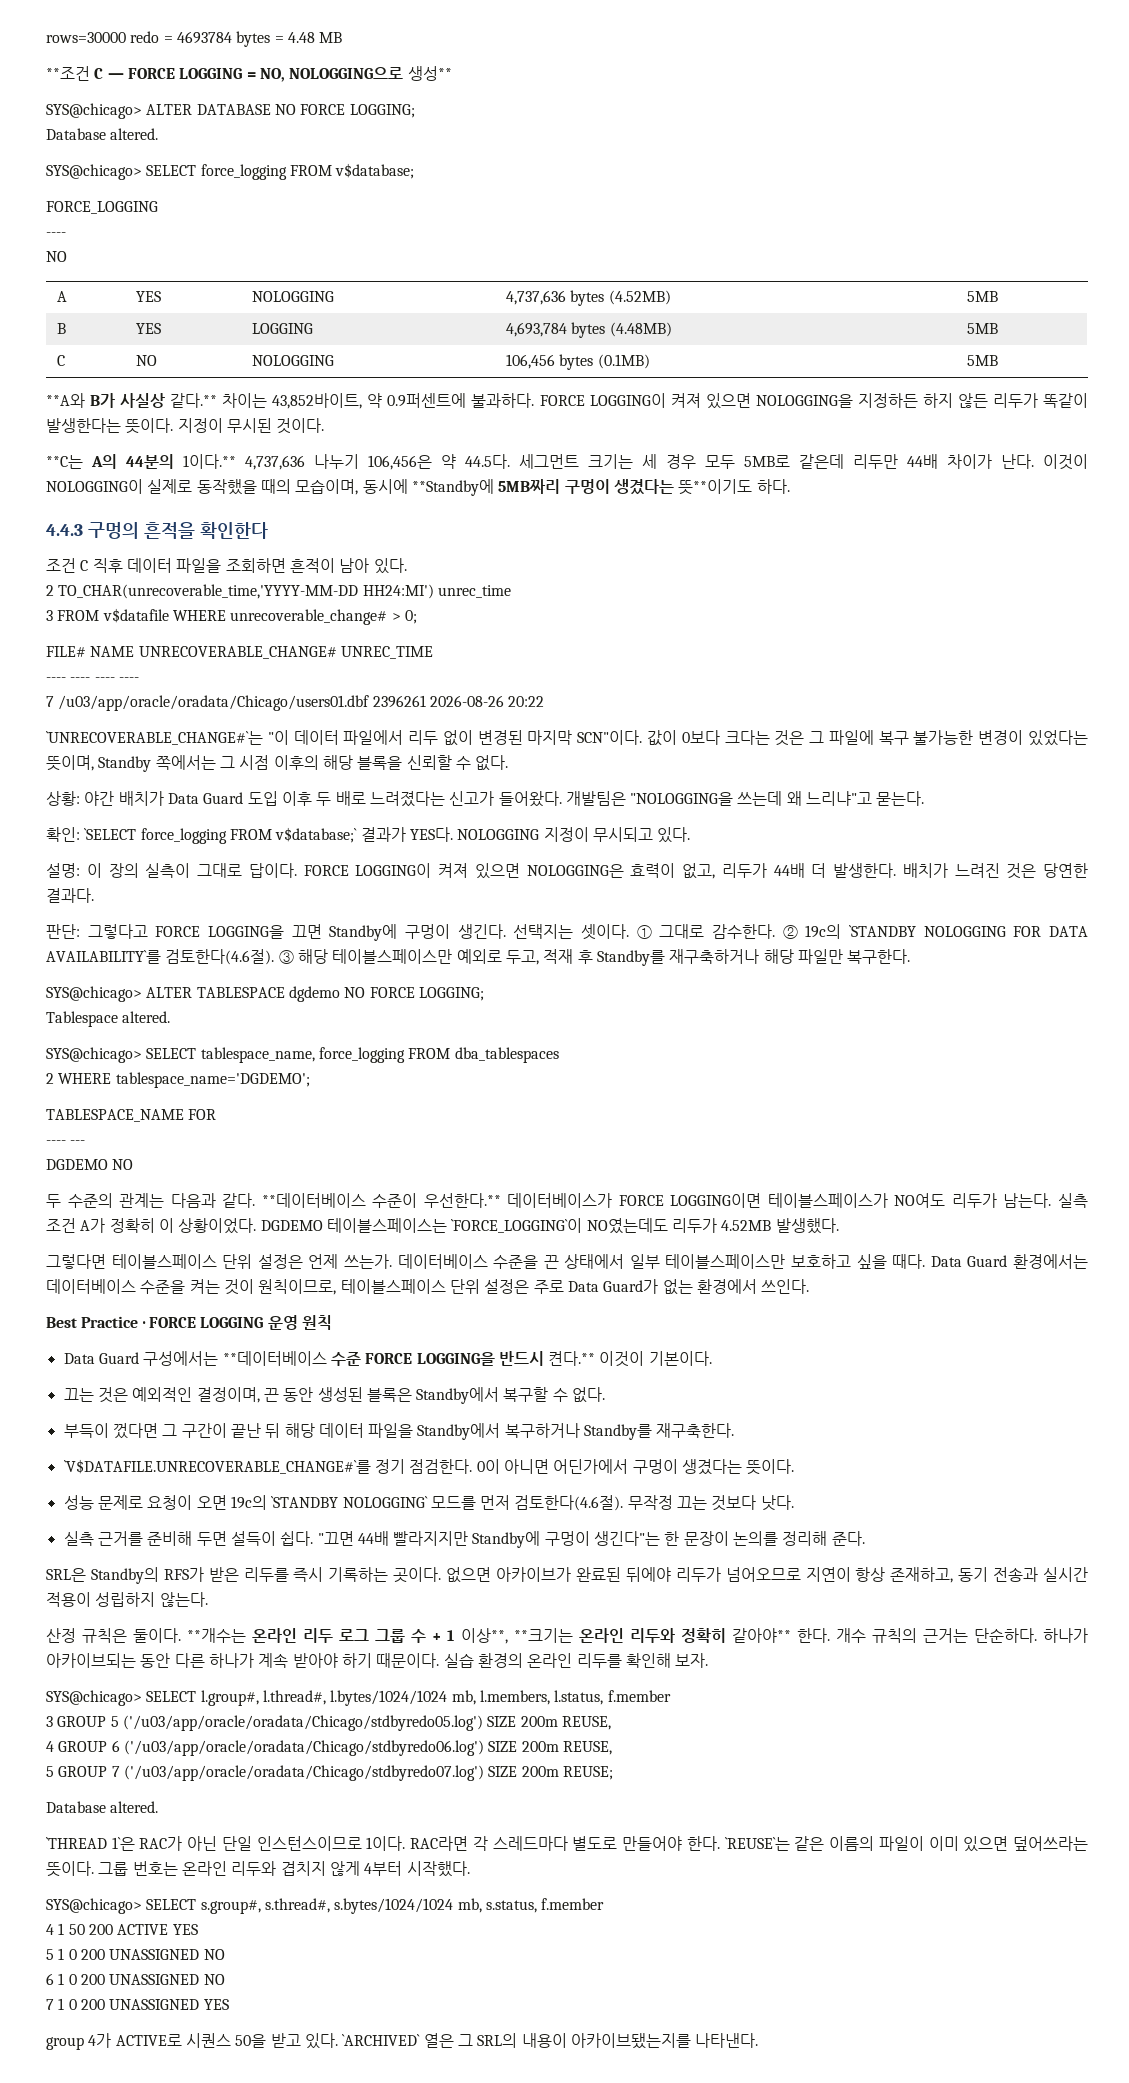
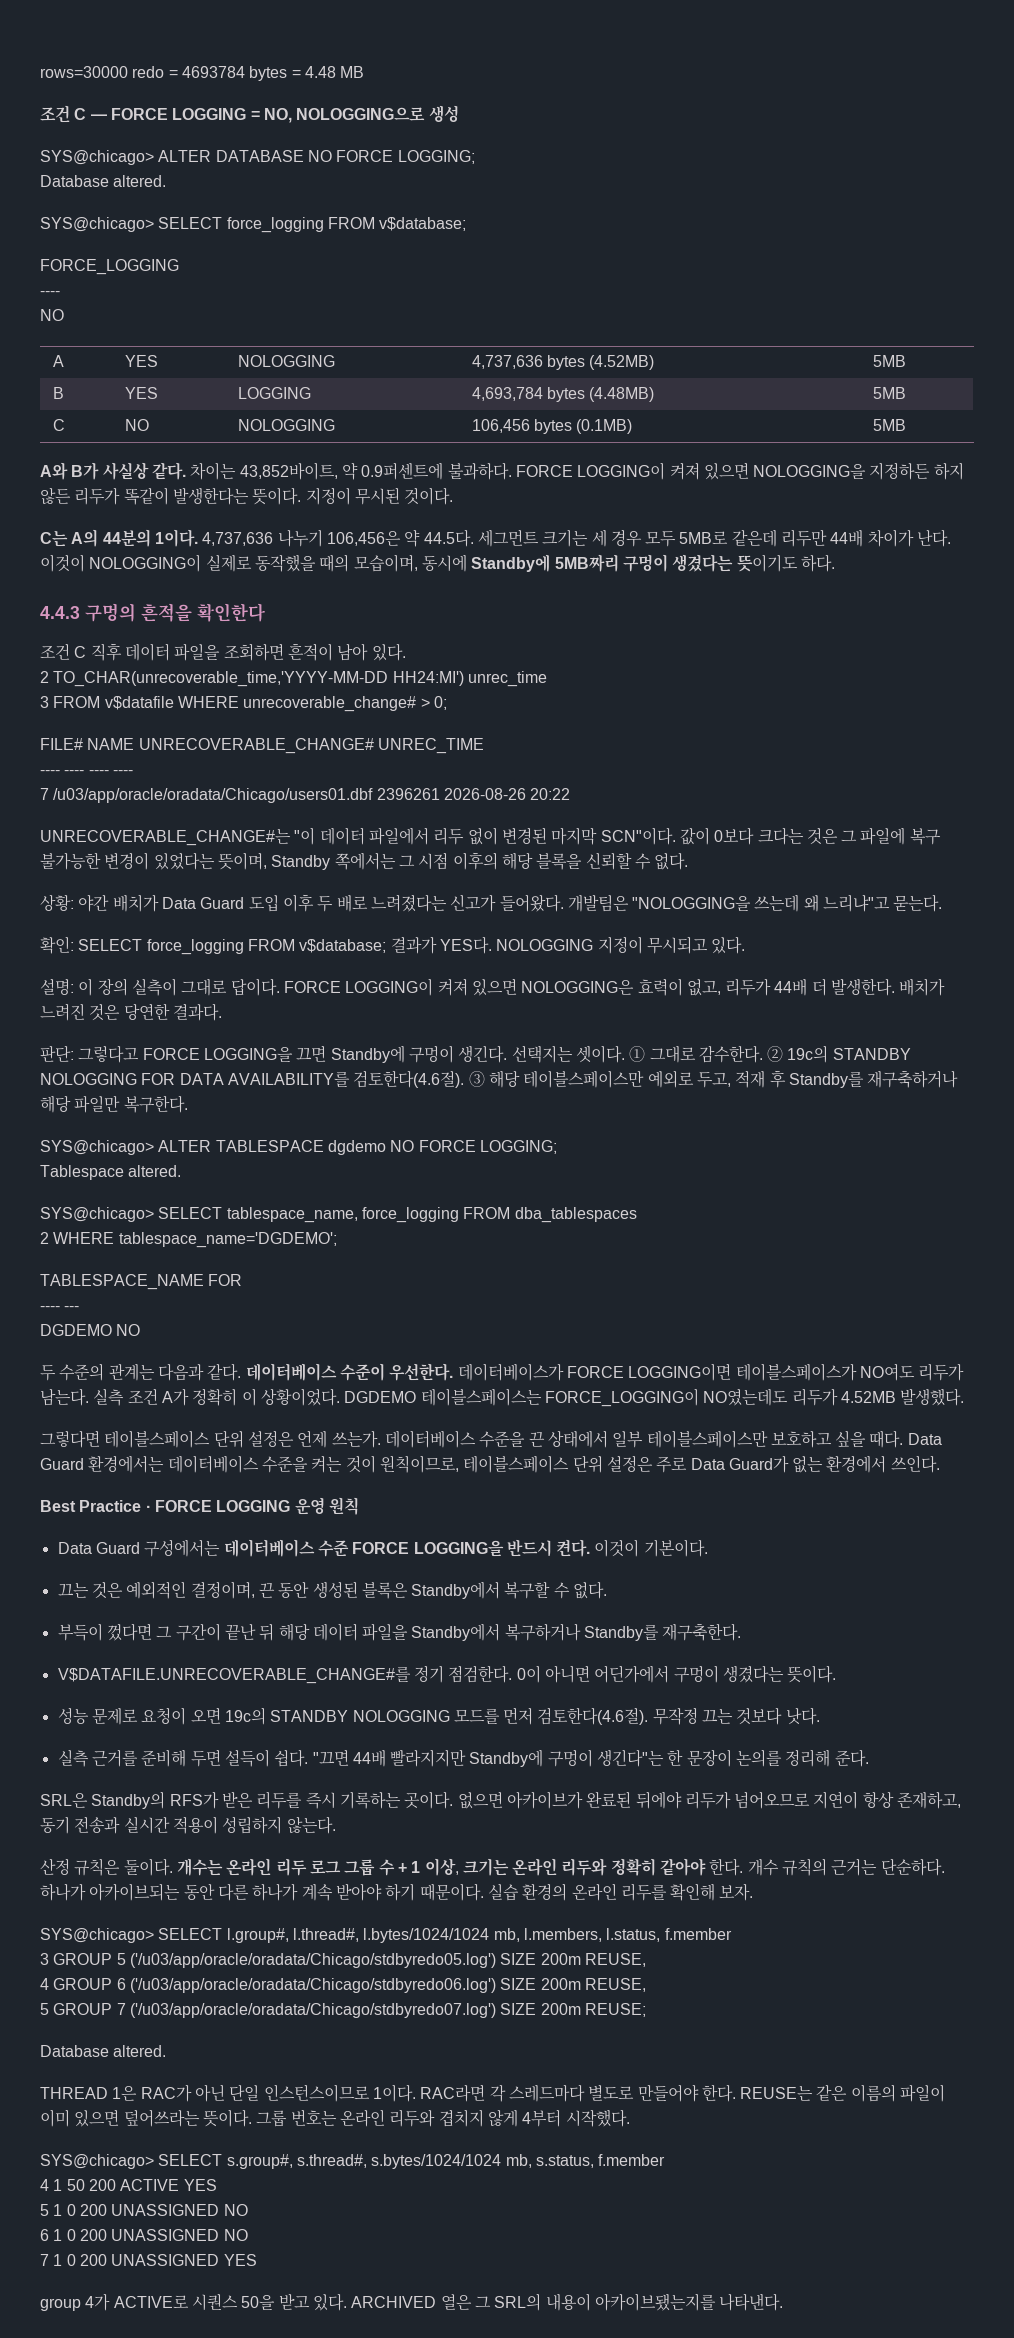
[46,66,90,81] **조건 -> [40,105,70,123] 조건
[407,66,452,81] 생성** -> [428,105,459,122] 생성
[46,393,85,408] **A와 -> [40,462,68,480] A와
[170,393,218,408] 같다.** -> [151,462,186,480] 같다.
[46,455,83,469] **C는 -> [40,531,68,547] C는
[183,454,236,469] 1이다.** -> [154,529,198,547] 1이다.
[411,479,494,496] **Standby에 -> [471,554,551,572] Standby에
[678,479,753,495] 뜻**이기도 -> [736,554,798,572] 뜻이기도
[46,731,263,745] `UNRECOVERABLE_CHANGE#`는 -> [40,829,291,846] UNRECOVERABLE_CHANGE#는
[84,827,358,844] `SELECT force_logging FROM v$database;` -> [78,939,387,955] SELECT force_logging FROM v$database;
[848,925,916,937] `STANDBY -> [832,1048,911,1060] STANDBY
[46,950,161,964] AVAILABILITY`를 -> [227,1072,350,1087] AVAILABILITY를
[261,1193,501,1208] **데이터베이스 수준이 우선한다.** -> [245,1363,454,1381] 데이터베이스 수준이 우선한다.
[451,1218,583,1233] `FORCE_LOGGING`이 -> [544,1388,699,1407] FORCE_LOGGING이
[222,1351,327,1366] **데이터베이스 -> [223,1539,315,1557] 데이터베이스
[548,1351,596,1366] 켠다.** -> [556,1539,591,1557] 켠다.
[63,1459,371,1474] `V$DATAFILE.UNRECOVERABLE_CHANGE#`를 -> [57,1667,411,1684] V$DATAFILE.UNRECOVERABLE_CHANGE#를
[271,1496,428,1508] `STANDBY NOLOGGING` -> [270,1710,450,1722] STANDBY NOLOGGING
[187,1628,247,1643] **개수는 -> [176,1858,223,1876] 개수는
[460,1628,573,1644] 이상**, **크기는 -> [424,1858,509,1876] 이상, 크기는
[731,1628,791,1643] 같아야** -> [660,1858,707,1876] 같아야
[46,1837,135,1851] `THREAD 1`은 -> [40,2086,138,2101] THREAD 1은
[724,1837,790,1851] `REUSE`는 -> [740,2086,814,2101] REUSE는
[342,2034,421,2046] `ARCHIVED` -> [351,2296,437,2308] ARCHIVED

